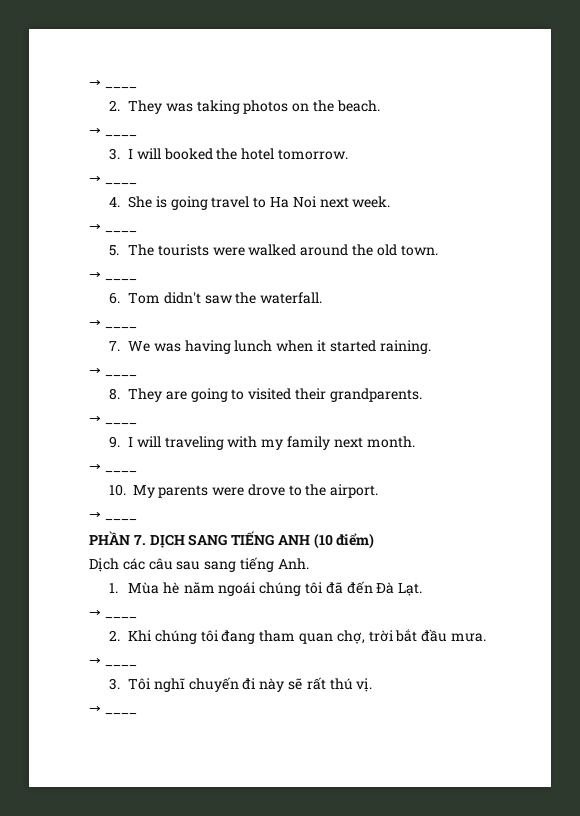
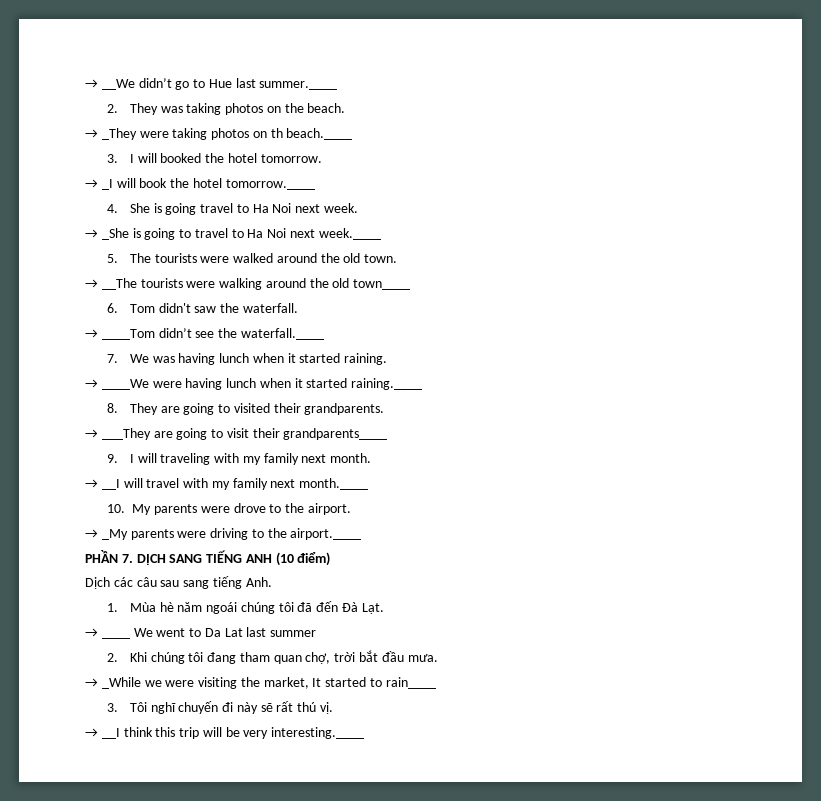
[89,80,101,87] [104,87,137,89] → ____ -> [85,78,338,90] → __We didn’t go to Hue last summer.____
[104,135,137,137] ____ -> [101,128,353,140] _They were taking photos on th beach.____
[104,183,137,185] ____ -> [101,178,315,190] _I will book the hotel tomorrow.____
[104,231,137,233] ____ -> [101,228,381,240] _She is going to travel to Ha Noi next week.____
[104,279,137,281] ____ -> [101,278,411,290] __The tourists were walking around the old town____
[104,327,137,329] ____ -> [101,328,324,340] ____Tom didn’t see the waterfall.____
[104,375,137,377] ____ -> [101,378,423,390] ____We were having lunch when it started raining.____
[104,423,137,425] ____ -> [101,428,388,440] ___They are going to visit their grandparents____
[104,471,137,473] ____ -> [101,478,369,490] __I will travel with my family next month.____
[104,519,137,521] ____ -> [101,528,362,540] _My parents were driving to the airport.____
(137, 618) none -> [133,627,317,637] We went to Da Lat last summer
[104,665,137,667] ____ -> [101,677,436,689] _While we were visiting the market, It started to rain____
[104,713,137,715] ____ -> [101,727,365,739] __I think this trip will be very interesting.____

